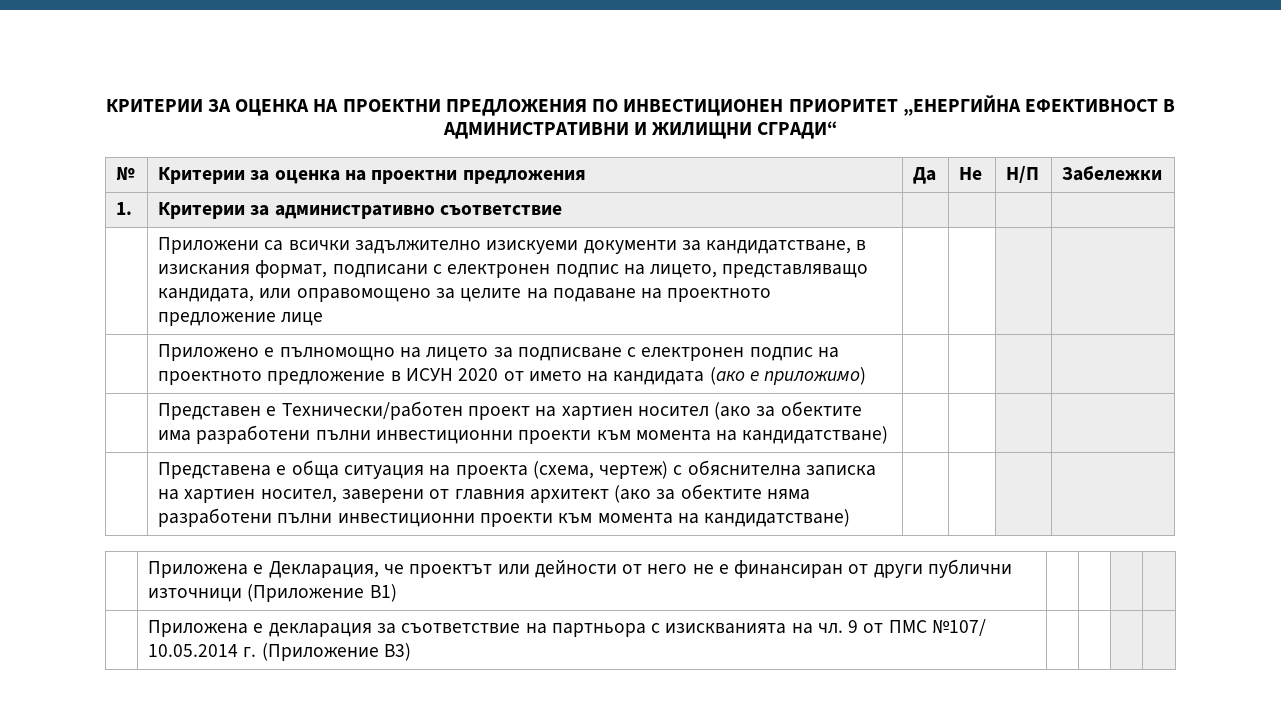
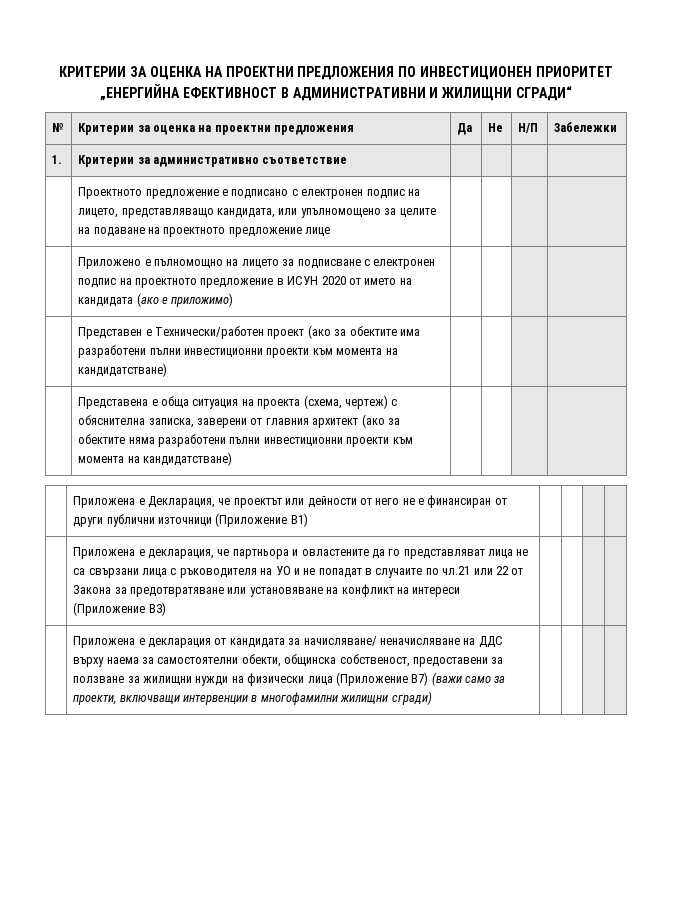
[158,237,867,254] [158,260,428,278] Приложени са всички задължително изискуеми документи за кандидатстване, в изискания формат, подписани -> [78,187,289,199] Проектното предложение е подписано
[296,288,431,302] оправомощено -> [300,208,381,218] упълномощено
[535,406,709,420] на хартиен носител -> (305, 334) none
[805,465,876,476] [158,489,337,503] записка на хартиен носител, -> [148,418,194,428] записка,
[268,619,986,637] [148,643,411,661] декларация за съответствие на партньора с изискванията на чл. 9 от ПМС №107/ 10.05.2014 г. (Приложение В3) -> [148,549,529,559] [73,566,524,578] [73,584,461,597] [73,602,166,616] [73,636,503,648] [73,654,504,667] [73,672,506,686] [73,691,432,705] декларация, че партньора и овластените да го представляват лица не са свързани лица с ръководителя на УО и не попадат в случаите по чл.21 или 22 от Закона за предотвратяване или установяване на конфликт на интереси (Приложение В3) | | | | // | Приложена е декларация от кандидата за начисляване/ неначисляване на ДДС върху наема за самостоятелни обекти, общинска собственост, предоставени за ползване за жилищни нужди на физически лица (Приложение В7) (важи само за проекти, включващи интервенции в многофамилни жилищни сгради)

